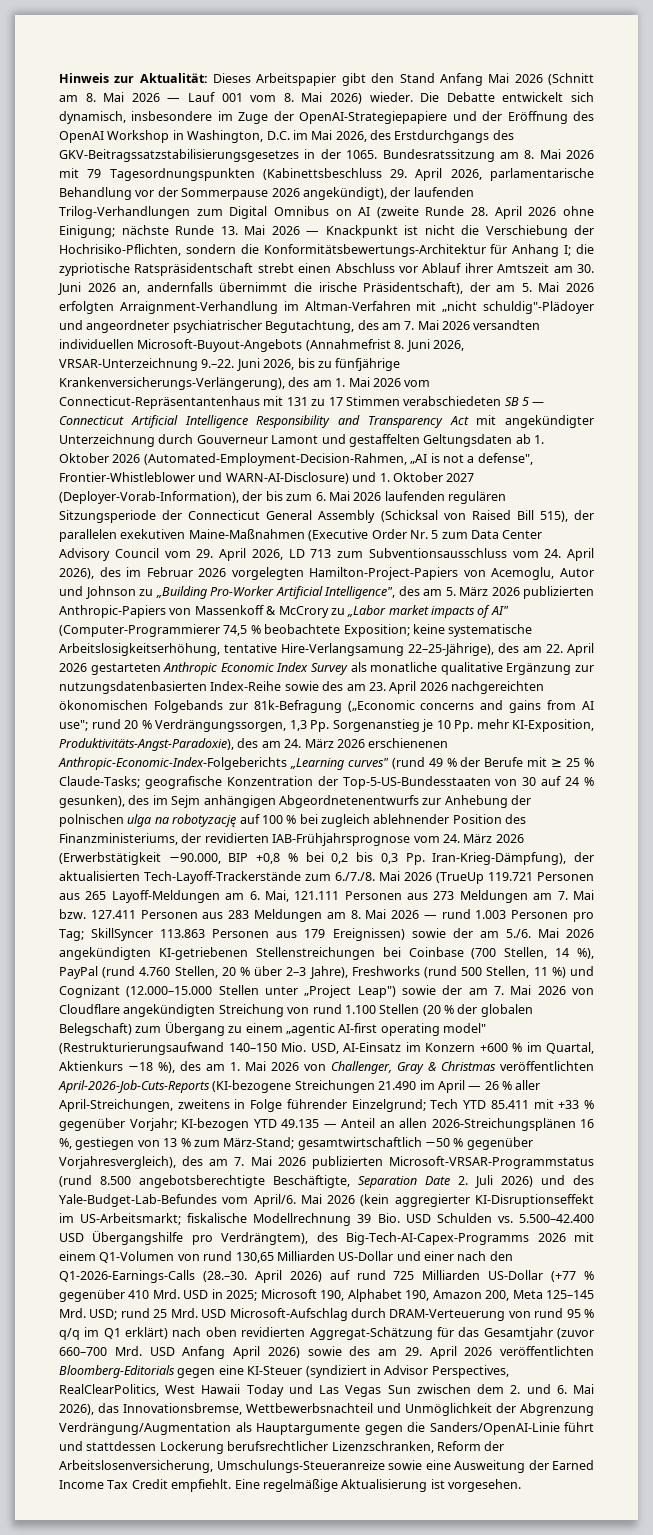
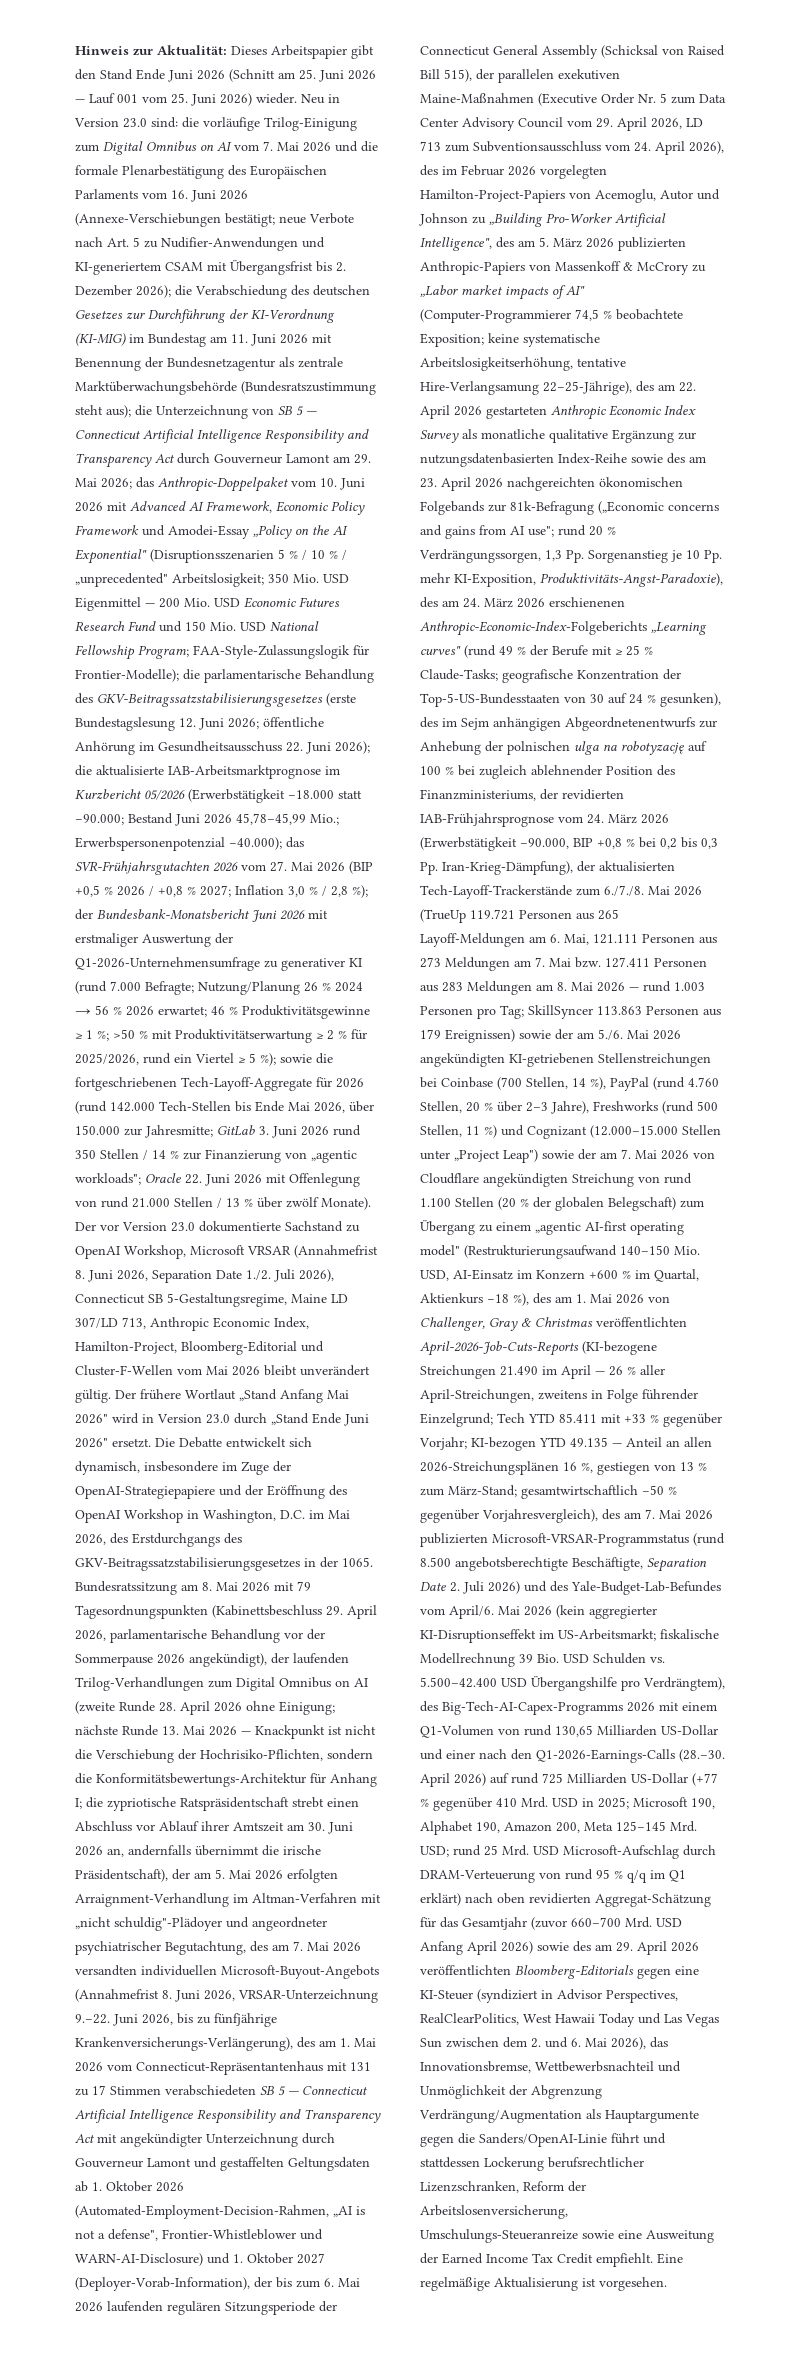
[439,73,510,86] Anfang Mai -> [136,69,193,82] Ende Juni
[85,92,125,102] 8. Mai -> [299,69,344,82] 25. Juni
[283,92,413,104] 8. Mai 2026) wieder. -> [171,93,340,106] [74,117,357,131] [75,141,378,155] [75,165,327,179] [75,189,248,202] [75,213,354,227] [75,237,325,251] [75,260,346,275] [75,285,370,299] [75,309,335,323] [75,333,332,347] [75,357,343,371] [75,381,376,395] [75,405,317,419] [75,429,369,444] [75,453,371,468] [75,477,365,492] [75,501,365,515] [75,525,348,539] [75,549,347,564] [75,573,349,587] [75,597,340,611] [75,621,319,632] [75,645,369,660] [75,669,374,683] [75,693,356,707] [75,717,324,731] [75,741,370,755] [75,765,340,779] [75,789,362,803] [75,813,339,826] [75,837,304,851] [75,861,373,875] [75,885,368,898] [75,909,328,922] [75,933,233,947] [75,957,362,971] [75,981,363,995] [75,1005,370,1019] [75,1029,367,1043] [75,1053,333,1066] [75,1077,364,1091] [75,1101,374,1114] [75,1125,361,1138] [75,1149,357,1163] [75,1173,360,1187] [75,1197,371,1210] [75,1221,360,1232] [75,1245,378,1259] [75,1269,334,1283] [75,1293,348,1307] [75,1317,309,1331] [75,1341,324,1355] [75,1365,370,1376] [75,1389,349,1403] [75,1413,369,1426] [75,1438,151,1448] 25. Juni 2026) wieder. Neu in Version 23.0 sind: die vorläufige Trilog-Einigung zum Digital Omnibus on AI vom 7. Mai 2026 und die formale Plenarbestätigung des Europäischen Parlaments vom 16. Juni 2026 (Annexe-Verschiebungen bestätigt; neue Verbote nach Art. 5 zu Nudifier-Anwendungen und KI-generiertem CSAM mit Übergangsfrist bis 2. Dezember 2026); die Verabschiedung des deutschen Gesetzes zur Durchführung der KI-Verordnung (KI-MIG) im Bundestag am 11. Juni 2026 mit Benennung der Bundesnetzagentur als zentrale Marktüberwachungsbehörde (Bundesratszustimmung steht aus); die Unterzeichnung von SB 5 — Connecticut Artificial Intelligence Responsibility and Transparency Act durch Gouverneur Lamont am 29. Mai 2026; das Anthropic-Doppelpaket vom 10. Juni 2026 mit Advanced AI Framework, Economic Policy Framework und Amodei-Essay „Policy on the AI Exponential" (Disruptionsszenarien 5 % / 10 % / „unprecedented" Arbeitslosigkeit; 350 Mio. USD Eigenmittel — 200 Mio. USD Economic Futures Research Fund und 150 Mio. USD National Fellowship Program; FAA-Style-Zulassungslogik für Frontier-Modelle); die parlamentarische Behandlung des GKV-Beitragssatzstabilisierungsgesetzes (erste Bundestagslesung 12. Juni 2026; öffentliche Anhörung im Gesundheitsausschuss 22. Juni 2026); die aktualisierte IAB-Arbeitsmarktprognose im Kurzbericht 05/2026 (Erwerbstätigkeit −18.000 statt −90.000; Bestand Juni 2026 45,78–45,99 Mio.; Erwerbspersonenpotenzial −40.000); das SVR-Frühjahrsgutachten 2026 vom 27. Mai 2026 (BIP +0,5 % 2026 / +0,8 % 2027; Inflation 3,0 % / 2,8 %); der Bundesbank-Monatsbericht Juni 2026 mit erstmaliger Auswertung der Q1-2026-Unternehmensumfrage zu generativer KI (rund 7.000 Befragte; Nutzung/Planung 26 % 2024 → 56 % 2026 erwartet; 46 % Produktivitätsgewinne ≥ 1 %; >50 % mit Produktivitätserwartung ≥ 2 % für 2025/2026, rund ein Viertel ≥ 5 %); sowie die fortgeschriebenen Tech-Layoff-Aggregate für 2026 (rund 142.000 Tech-Stellen bis Ende Mai 2026, über 150.000 zur Jahresmitte; GitLab 3. Juni 2026 rund 350 Stellen / 14 % zur Finanzierung von „agentic workloads"; Oracle 22. Juni 2026 mit Offenlegung von rund 21.000 Stellen / 13 % über zwölf Monate). Der vor Version 23.0 dokumentierte Sachstand zu OpenAI Workshop, Microsoft VRSAR (Annahmefrist 8. Juni 2026, Separation Date 1./2. Juli 2026), Connecticut SB 5-Gestaltungsregime, Maine LD 307/LD 713, Anthropic Economic Index, Hamilton-Project, Bloomberg-Editorial und Cluster-F-Wellen vom Mai 2026 bleibt unverändert gültig. Der frühere Wortlaut „Stand Anfang Mai 2026" wird in Version 23.0 durch „Stand Ende Juni 2026" ersetzt.

